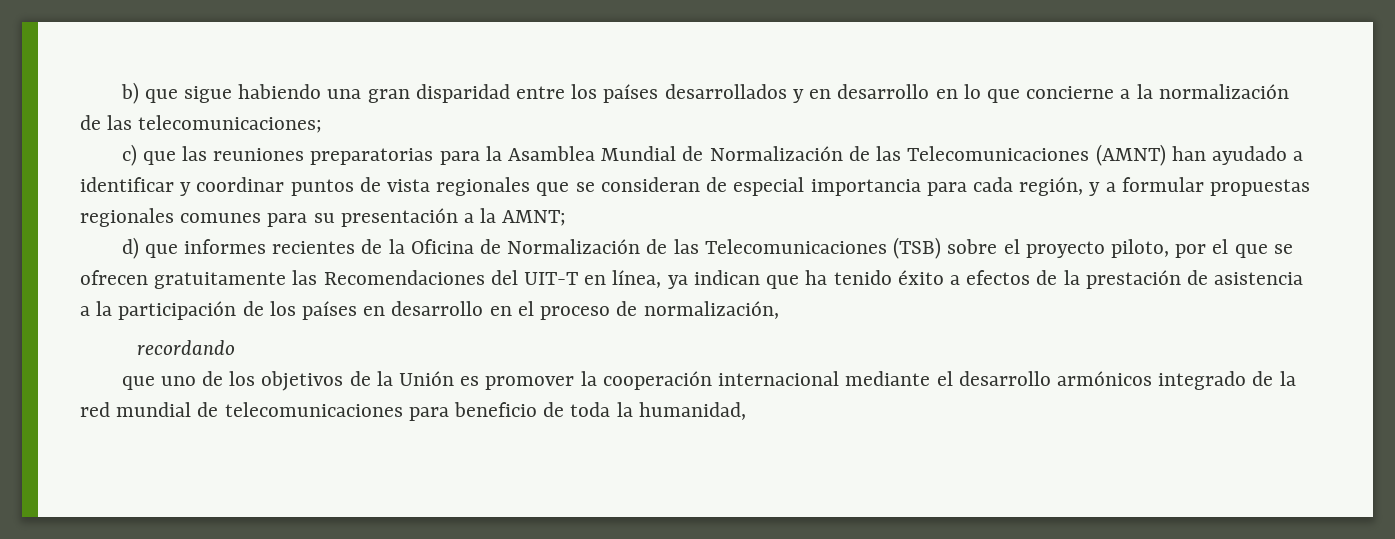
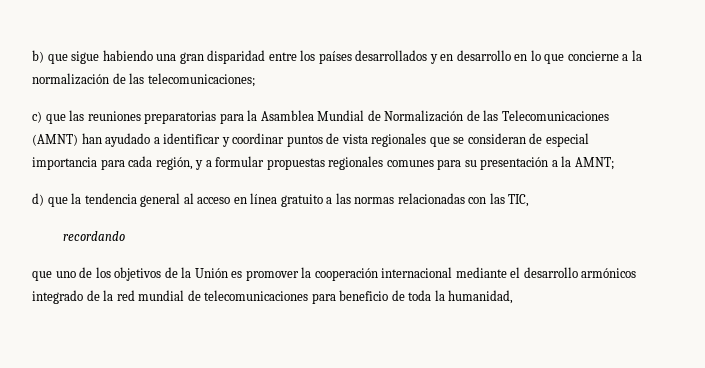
[184,237,1293,259] [80,270,1304,289] [80,301,779,320] informes recientes de la Oficina de Normalización de las Telecomunicaciones (TSB) sobre el proyecto piloto, por el que se ofrecen gratuitamente las Recomendaciones del UIT-T en línea, ya indican que ha tenido éxito a efectos de la prestación de asistencia a la participación de los países en desarrollo en el proceso de normalización, -> [71,193,530,207] la tendencia general al acceso en línea gratuito a las normas relacionadas con las TIC,

